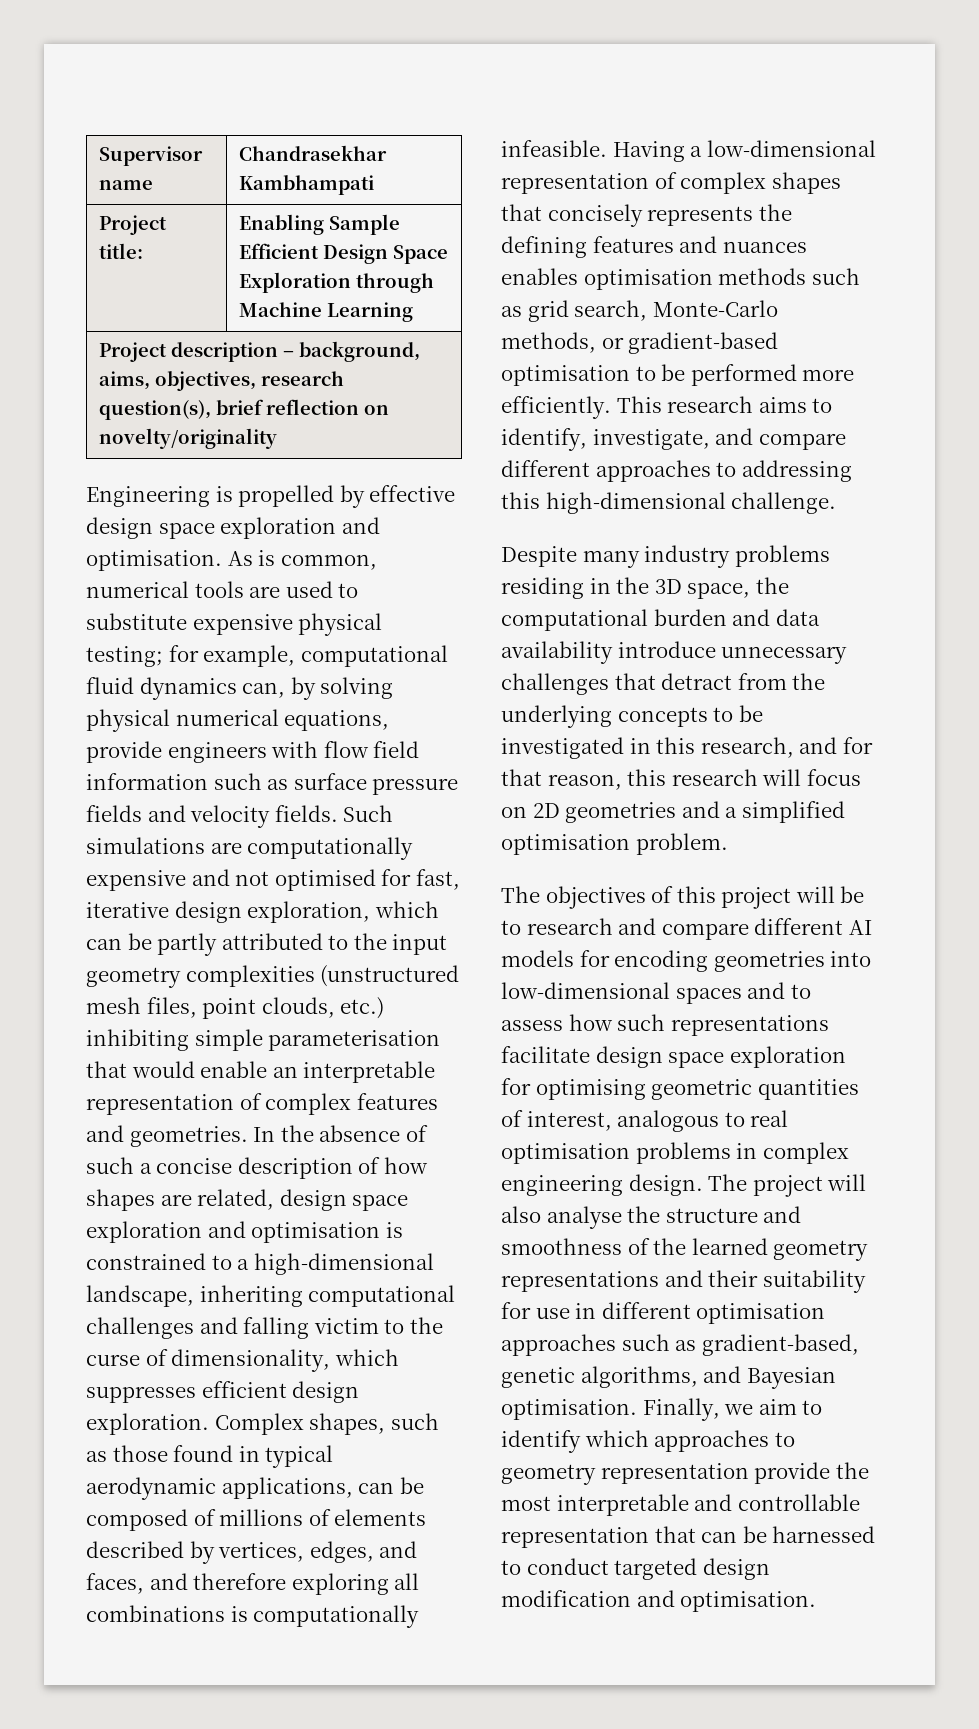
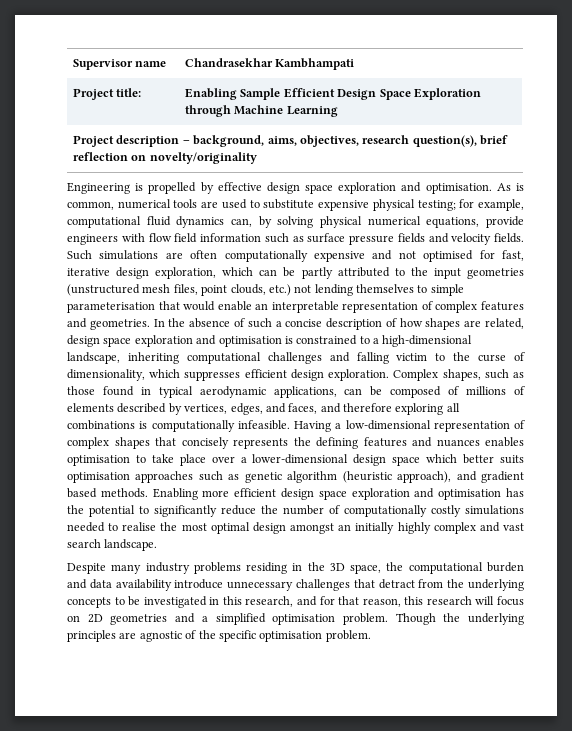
(242, 848) none -> [190,250,218,259] often
[86,965,315,988] geometry complexities -> [466,268,524,279] geometries
[86,1029,189,1051] inhibiting -> [294,284,428,296] not lending themselves to
[718,268,860,285] [501,300,778,322] [501,332,779,354] [501,364,855,386] [501,396,833,419] [501,428,846,451] [501,460,852,482] [501,492,837,514] methods such as grid search, Monte-Carlo methods, or gradient-based optimisation to be performed more efficiently. This research aims to identify, investigate, and compare different approaches to addressing this high-dimensional challenge. -> [135,454,525,466] [67,471,525,483] [67,488,525,500] [67,505,524,517] [67,522,524,534] [67,539,158,551] to take place over a lower-dimensional design space which better suits optimisation approaches such as genetic algorithm (heuristic approach), and gradient based methods. Enabling more efficient design space exploration and optimisation has the potential to significantly reduce the number of computationally costly simulations needed to realise the most optimal design amongst an initially highly complex and vast search landscape.
[501,886,865,909] [501,918,872,940] [501,950,872,972] [501,982,811,1004] [501,1014,829,1036] [501,1046,846,1068] [501,1078,859,1100] [501,1110,789,1132] [501,1142,849,1164] [501,1174,867,1197] [501,1206,802,1229] [501,1238,869,1261] [501,1270,866,1293] [501,1302,826,1324] [501,1334,859,1356] [501,1366,836,1389] [501,1398,823,1421] [501,1430,795,1453] [501,1462,869,1485] [501,1494,860,1516] [501,1526,876,1548] [501,1558,770,1580] [501,1590,817,1612] // The objectives of this project will be to research and compare different AI models for encoding geometries into low-dimensional spaces and to assess how such representations facilitate design space exploration for optimising geometric quantities of interest, analogous to real optimisation problems in complex engineering design. The project will also analyse the structure and smoothness of the learned geometry representations and their suitability for use in different optimisation approaches such as gradient-based, genetic algorithms, and Bayesian optimisation. Finally, we aim to identify which approaches to geometry representation provide the most interpretable and controllable representation that can be harnessed to conduct targeted design modification and optimisation. -> [395,613,524,625] [67,630,371,642] Though the underlying principles are agnostic of the specific optimisation problem.

